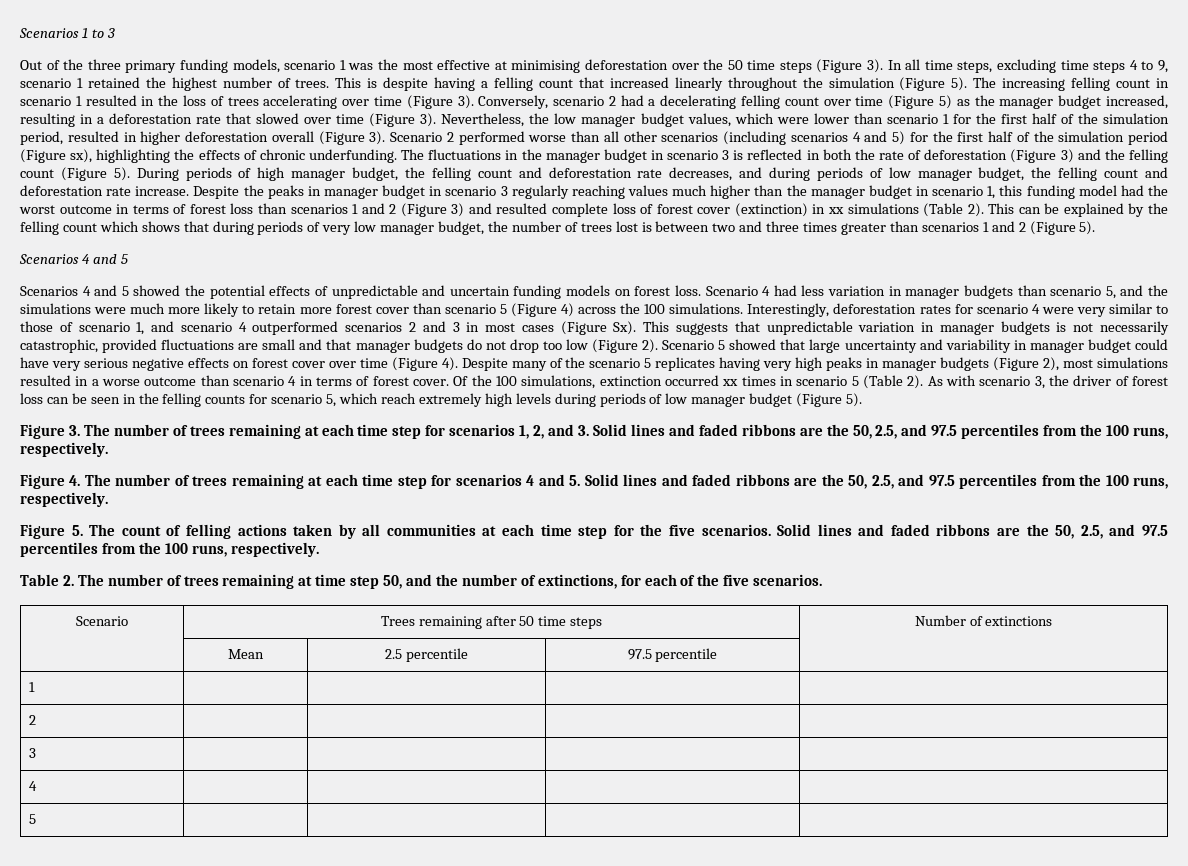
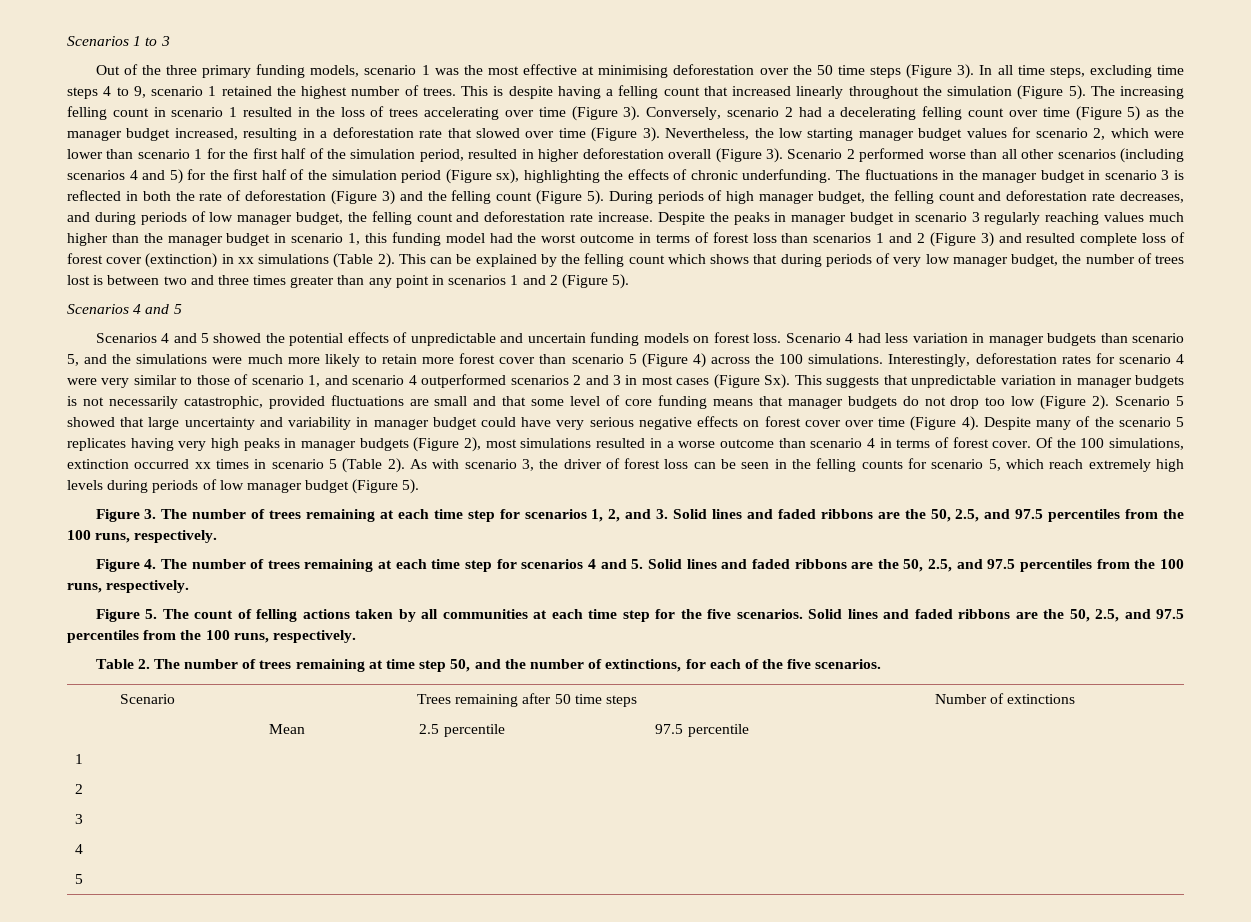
[581,113,731,127] manager budget values, -> [807,127,1106,141] starting manager budget values for scenario 2,
(919, 226) none -> [368,275,445,288] any point in
(352, 344) none -> [531,395,783,409] some level of core funding means that

